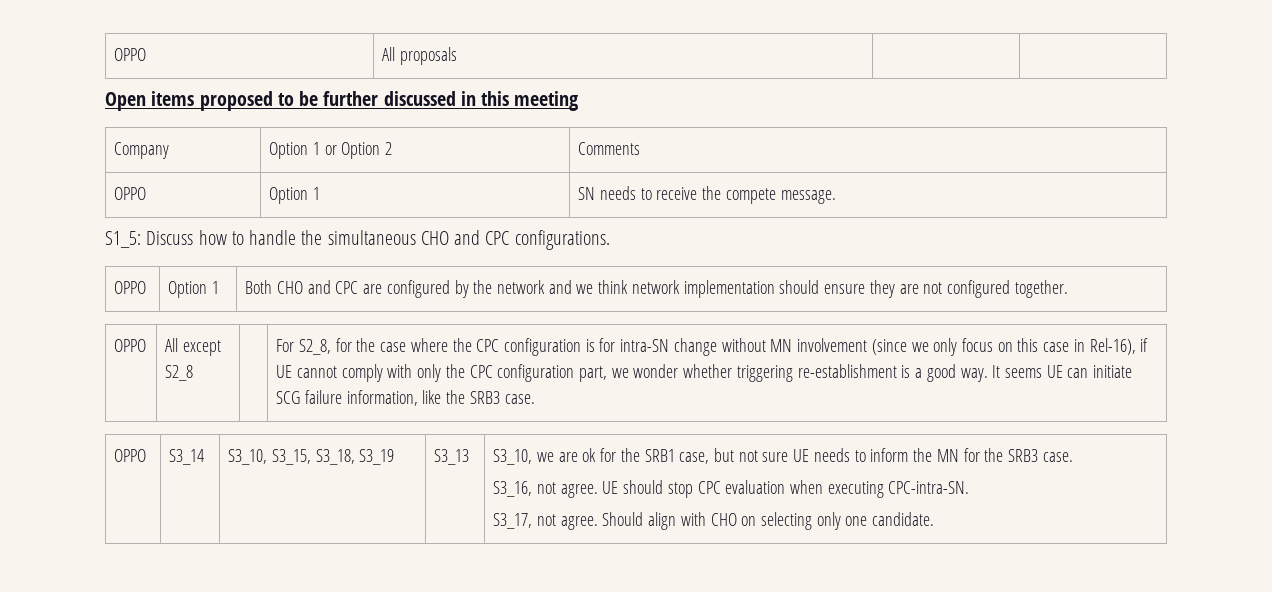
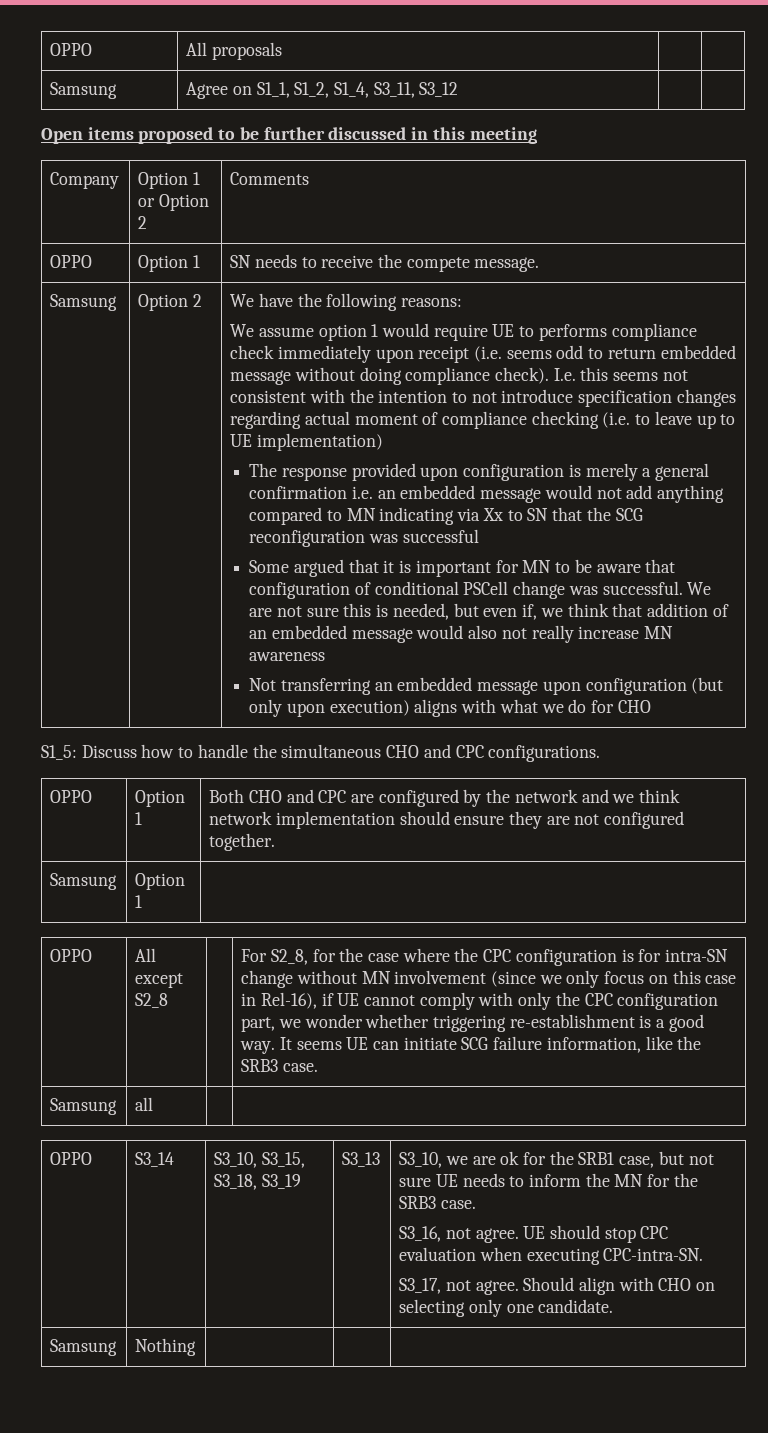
(457, 56) none -> [50,82,118,99] [186,82,459,99] // Samsung | Agree on S1_1, S1_2, S1_4, S3_11, S3_12 | |
(836, 197) none -> [50,294,118,311] [138,294,202,311] [230,293,462,311] [230,323,697,341] [230,345,736,363] [230,367,688,385] [230,389,736,407] [230,411,736,429] [230,433,383,451] [249,463,710,481] [249,485,725,503] [249,507,643,525] [249,529,479,547] [249,559,676,577] [249,581,712,599] [249,603,729,620] [249,625,674,643] [249,652,326,661] [249,677,724,695] [249,699,651,717] // Samsung | Option 2 | We have the following reasons: // We assume option 1 would require UE to performs compliance check immediately upon receipt (i.e. seems odd to return embedded message without doing compliance check). I.e. this seems not consistent with the intention to not introduce specification changes regarding actual moment of compliance checking (i.e. to leave up to UE implementation) // The response provided upon configuration is merely a general confirmation i.e. an embedded message would not add anything compared to MN indicating via Xx to SN that the SCG reconfiguration was successful // Some argued that it is important for MN to be aware that configuration of conditional PSCell change was successful. We are not sure this is needed, but even if, we think that addition of an embedded message would also not really increase MN awareness // Not transferring an embedded message upon configuration (but only upon execution) aligns with what we do for CHO
(1068, 289) none -> [50,873,118,890] [135,873,186,890] [135,895,143,908] // Samsung | Option 1 |
(535, 399) none -> [50,1098,118,1115] [135,1097,154,1111] // Samsung | all | |
(935, 519) none -> [50,1339,118,1356] [135,1338,197,1356] // Samsung | Nothing | | |

